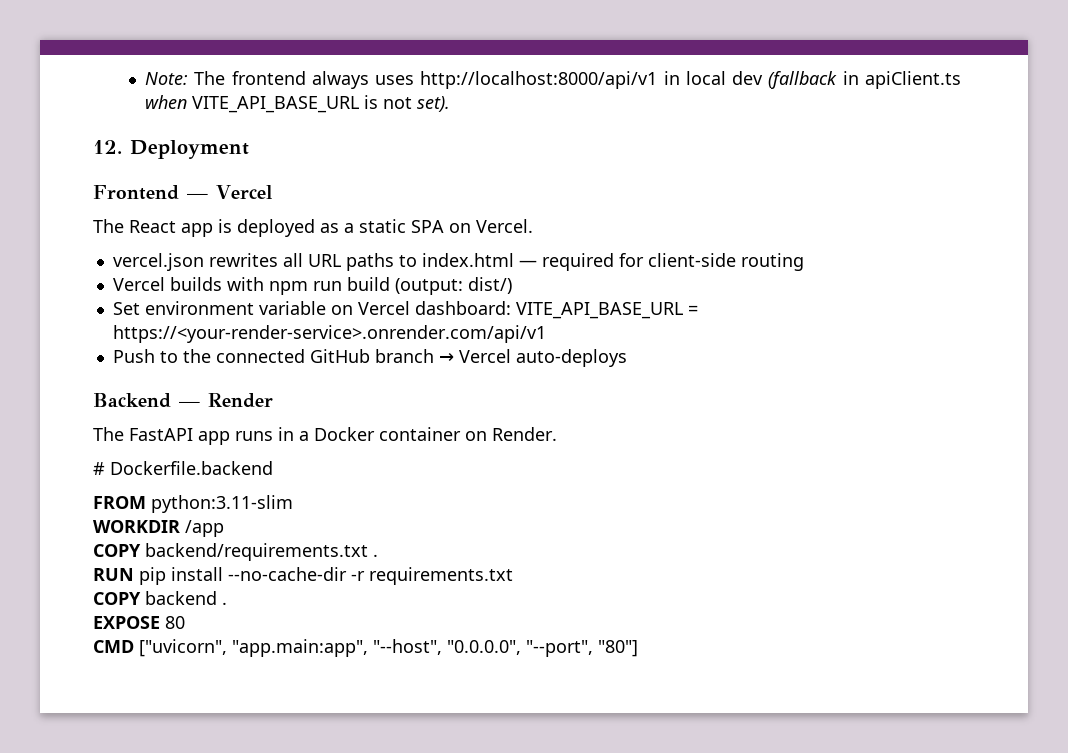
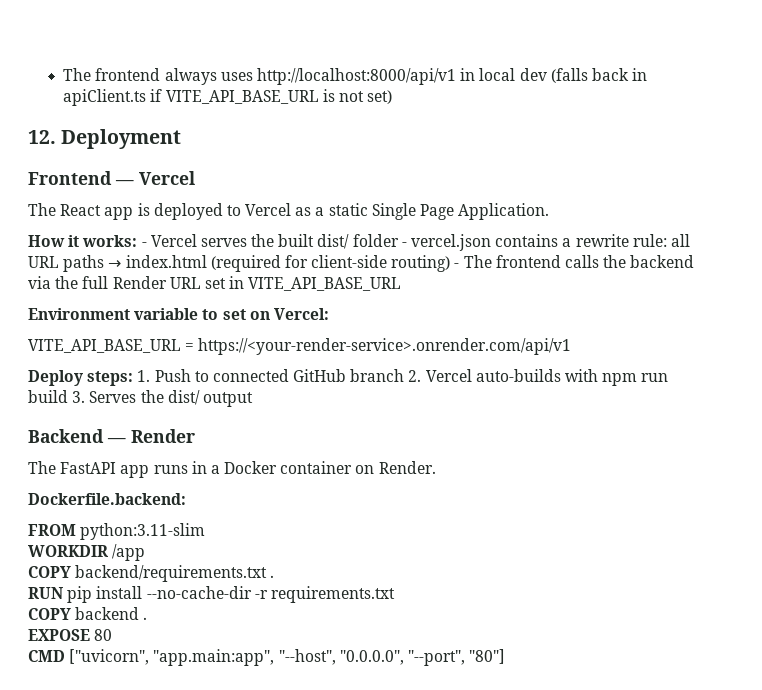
[145,72,189,85] Note: -> (63, 74) none
[768,71,838,89] (fallback -> [550,68,629,83] (falls back
[145,95,188,109] when -> [150,89,163,102] if
[417,96,451,112] set). -> [367,90,393,104] set)
(315, 228) none -> [226,203,292,216] to Vercel
[411,219,533,233] [112,253,804,271] [112,277,512,295] [112,301,698,319] [112,325,546,343] [112,349,627,367] SPA on Vercel. // vercel.json rewrites all URL paths to index.html — required for client-side routing // Vercel builds with npm run build (output: dist/) // Set environment variable on Vercel dashboard: VITE_API_BASE_URL = https://<your-render-service>.onrender.com/api/v1 // Push to the connected GitHub branch → Vercel auto-deploys -> [371,203,550,220] [28,234,690,251] [28,255,695,272] [28,276,402,291] [28,308,329,320] [28,338,572,355] [28,369,669,386] [28,390,253,407] Single Page Application. // How it works: - Vercel serves the built dist/ folder - vercel.json contains a rewrite rule: all URL paths → index.html (required for client-side routing) - The frontend calls the backend via the full Render URL set in VITE_API_BASE_URL // Environment variable to set on Vercel: // VITE_API_BASE_URL = https://<your-render-service>.onrender.com/api/v1 // Deploy steps: 1. Push to connected GitHub branch 2. Vercel auto-builds with npm run build 3. Serves the dist/ output
[93,461,273,475] # Dockerfile.backend -> [28,493,186,505] Dockerfile.backend:

